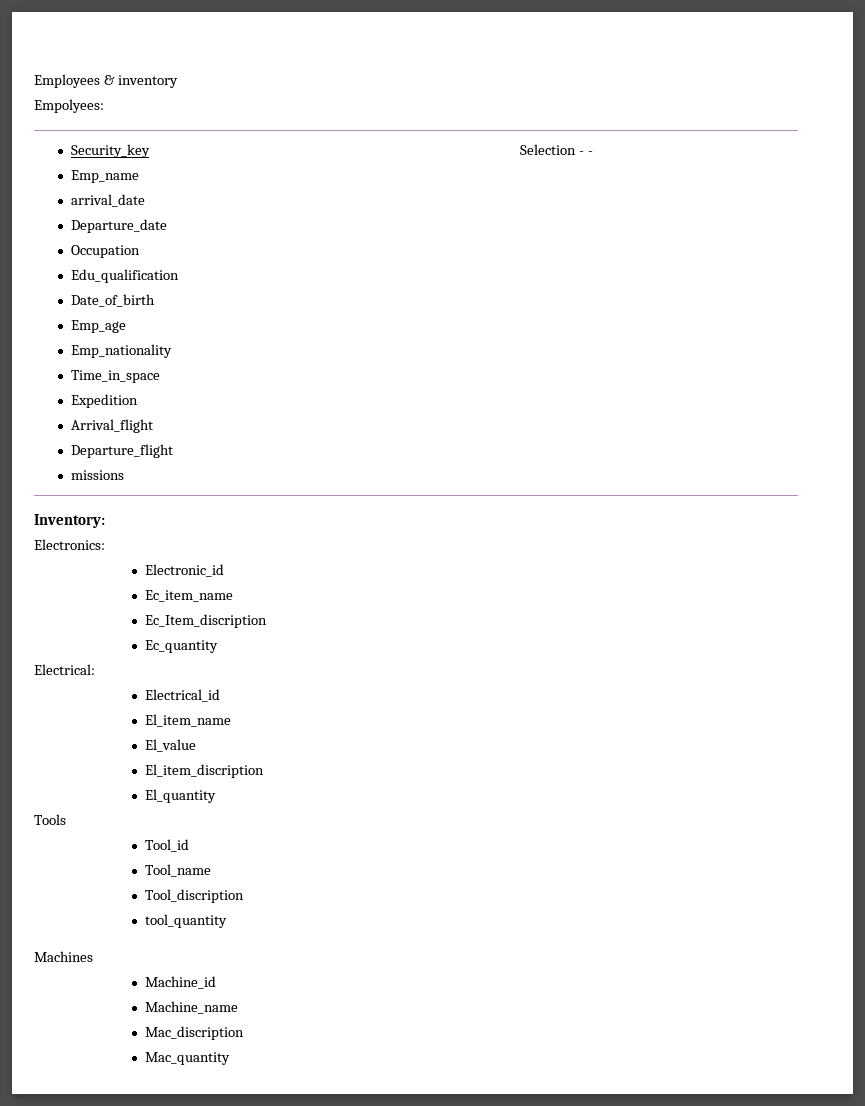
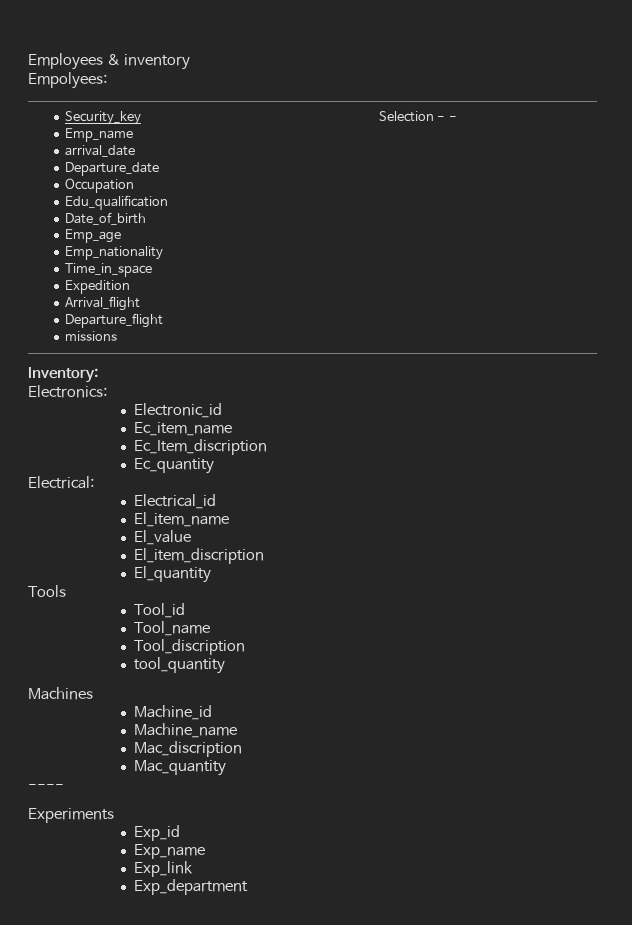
(231, 1058) none -> [28,784,64,790] [28,808,114,823] [133,825,180,841] [133,844,205,859] [133,861,193,877] [133,879,248,895] // ---- // Experiments // Exp_id // Exp_name // Exp_link // Exp_department

